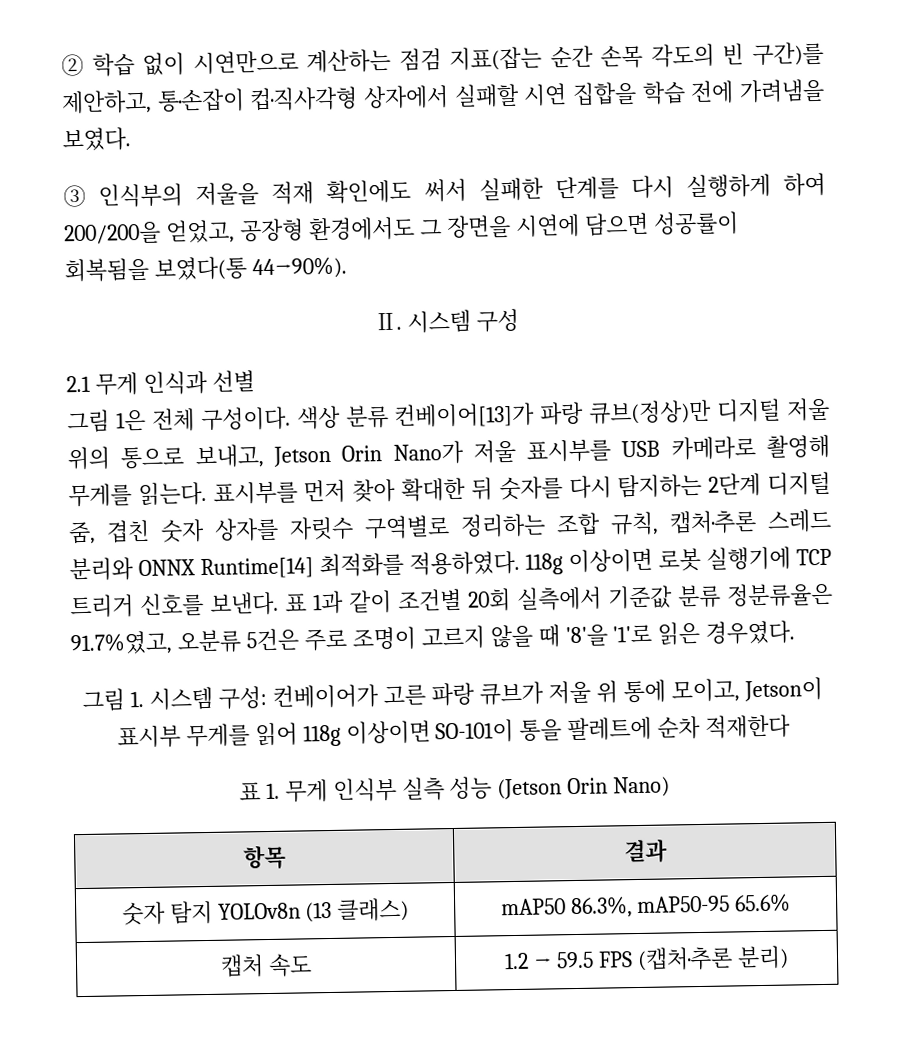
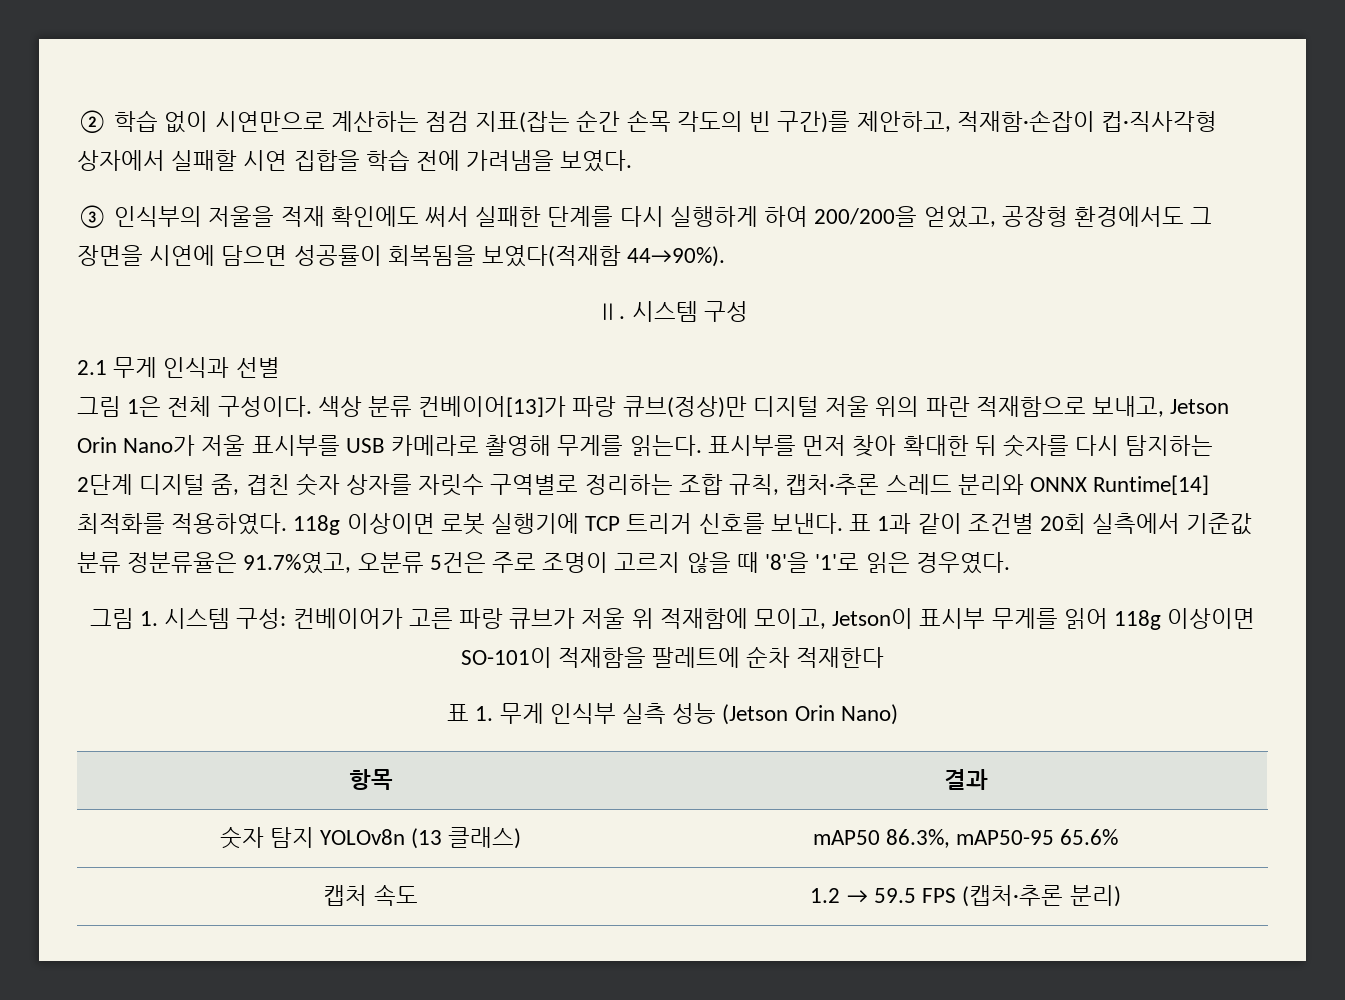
[156,88,245,113] 통·손잡이 -> [956,110,1095,132] 적재함·손잡이
[153,256,247,281] 보였다(통 -> [482,245,622,267] 보였다(적재함
[120,446,185,470] 통으로 -> [925,396,1086,417] 파란 적재함으로
[622,679,666,704] 통에 -> [659,608,748,629] 적재함에
[519,719,563,742] 통을 -> [557,647,646,668] 적재함을

